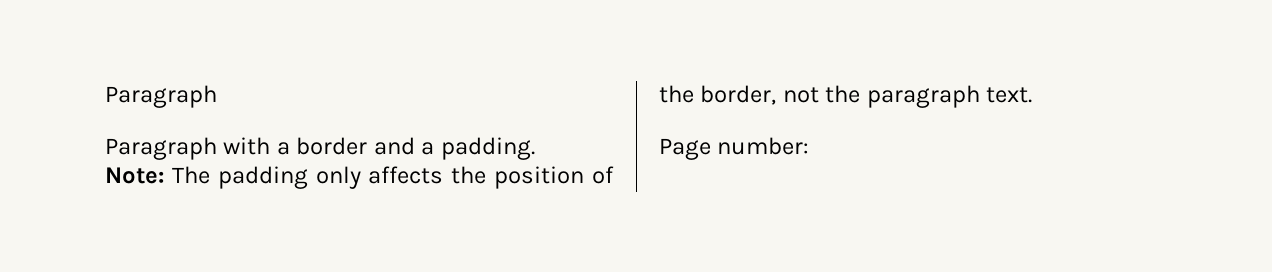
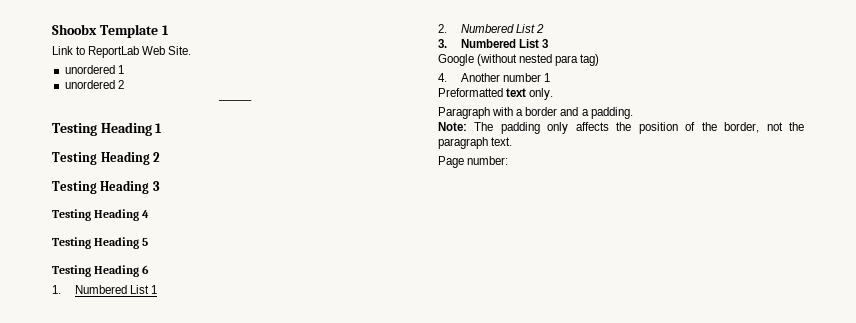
[105,85,217,108] Paragraph -> [52,24,169,38] [52,46,192,58] [64,65,124,74] [64,80,124,89] [218,100,252,104] [52,122,163,136] [52,151,161,165] [52,180,160,194] [52,209,150,221] [52,237,149,249] [52,265,150,277] [52,285,157,294] [438,24,544,33] [438,39,548,48] [438,54,600,66] [438,73,550,82] [438,88,554,100] Shoobx Template 1 // Link to ReportLab Web Site. // unordered 1 // unordered 2 // ──── // Testing Heading 1 // Testing Heading 2 // Testing Heading 3 // Testing Heading 4 // Testing Heading 5 // Testing Heading 6 // 1. Numbered List 1 // 2. Numbered List 2 // 3. Numbered List 3 // Google (without nested para tag) // 4. Another number 1 // Preformatted text only.

